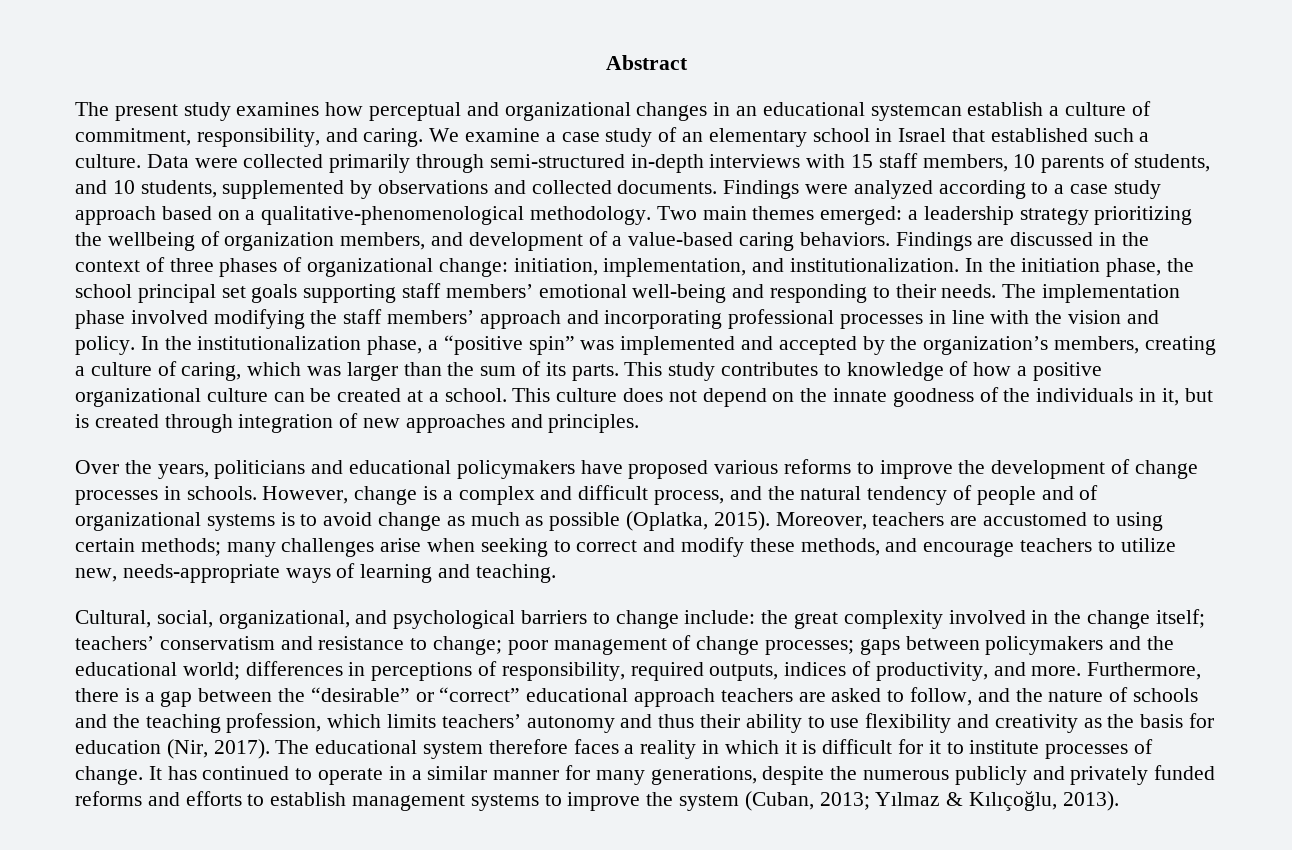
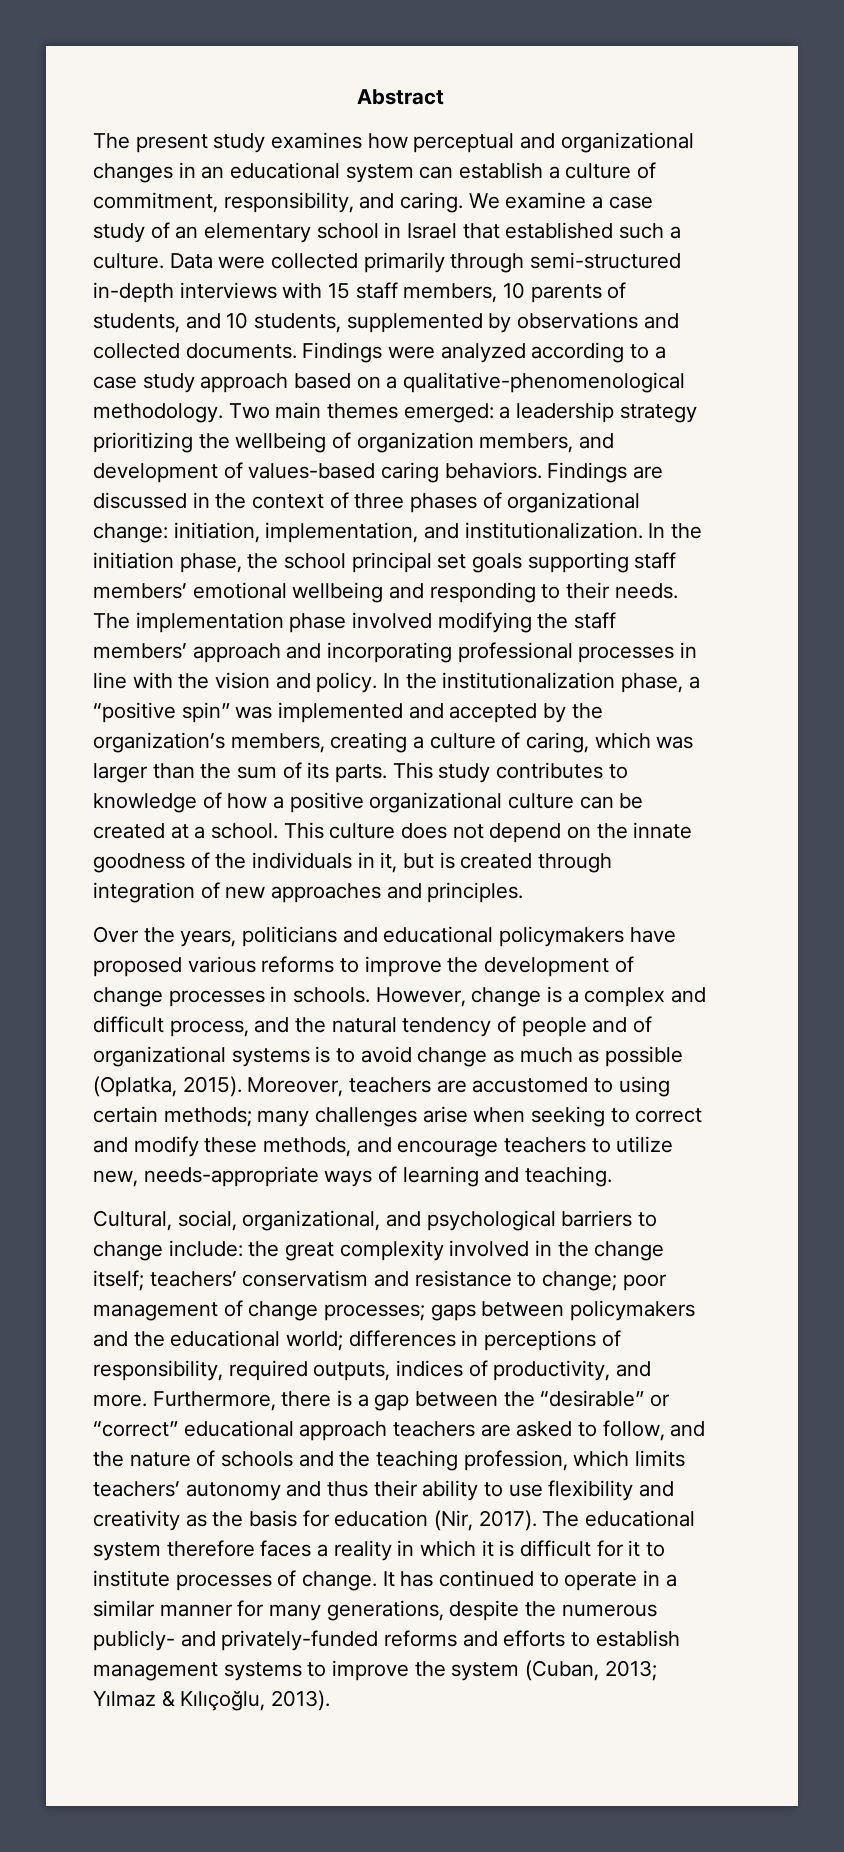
[870,104,962,121] systemcan -> [345,164,454,183] system can
[612,232,734,246] a value-based -> [248,463,376,479] values-based
[632,284,727,303] well-being -> [292,582,384,603] wellbeing
[954,765,1216,785] publicly and privately funded -> [93,1630,379,1651] publicly- and privately-funded

